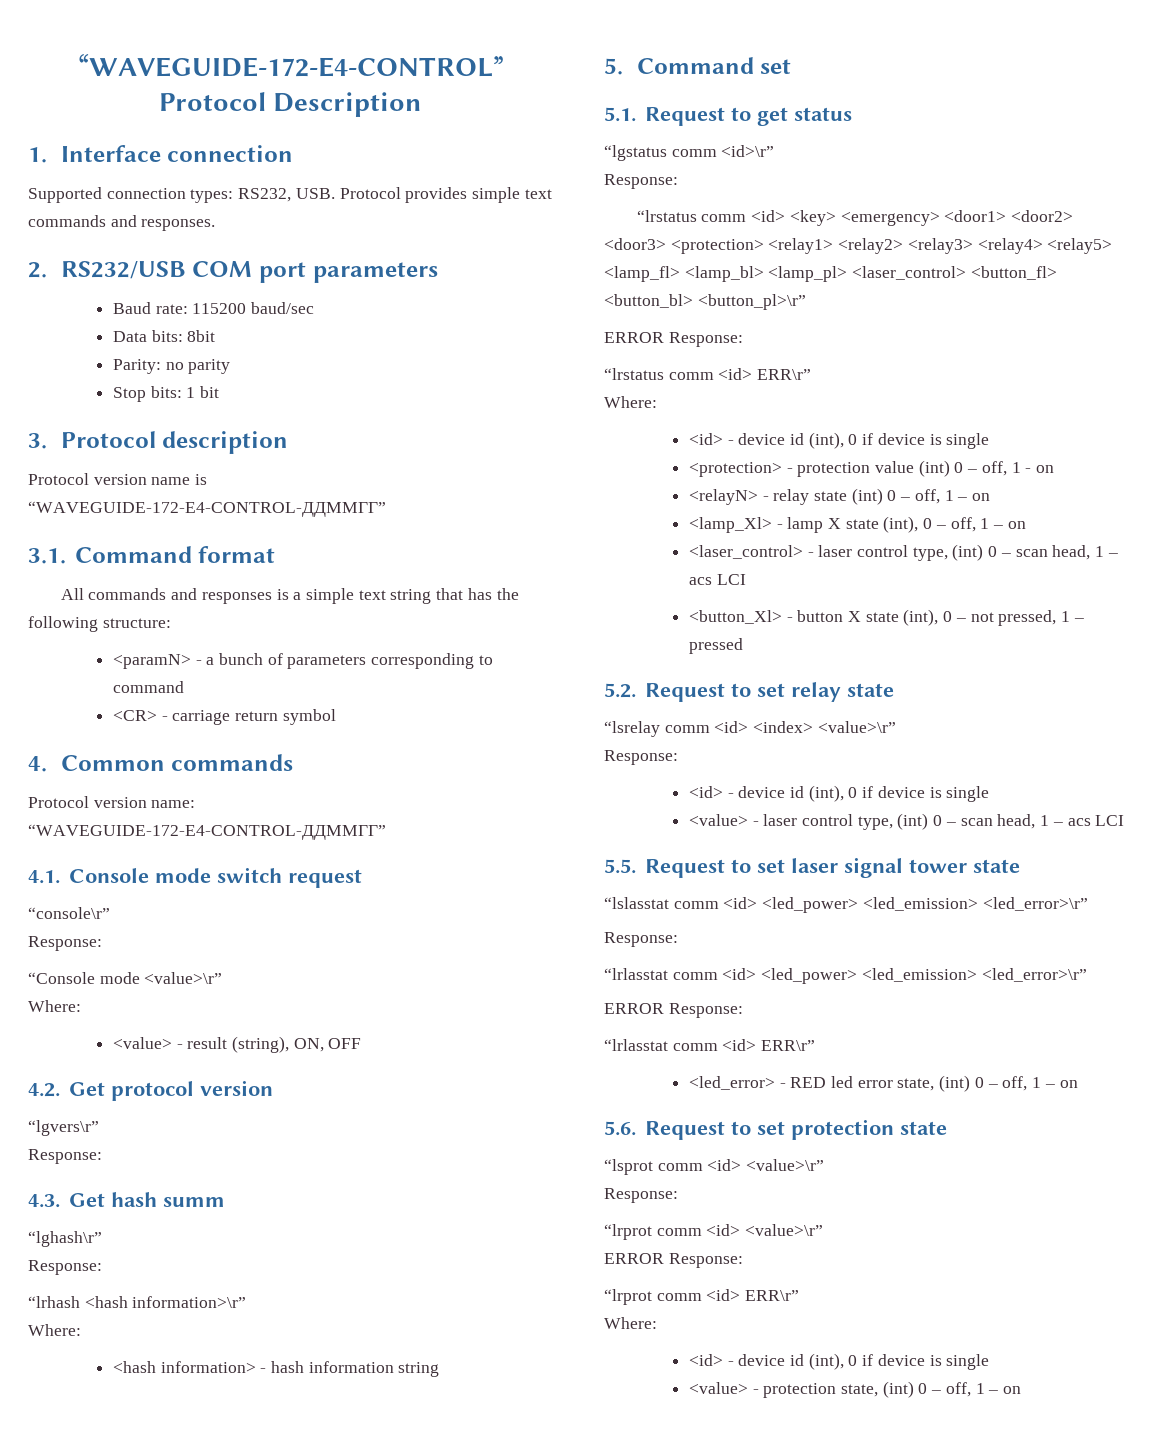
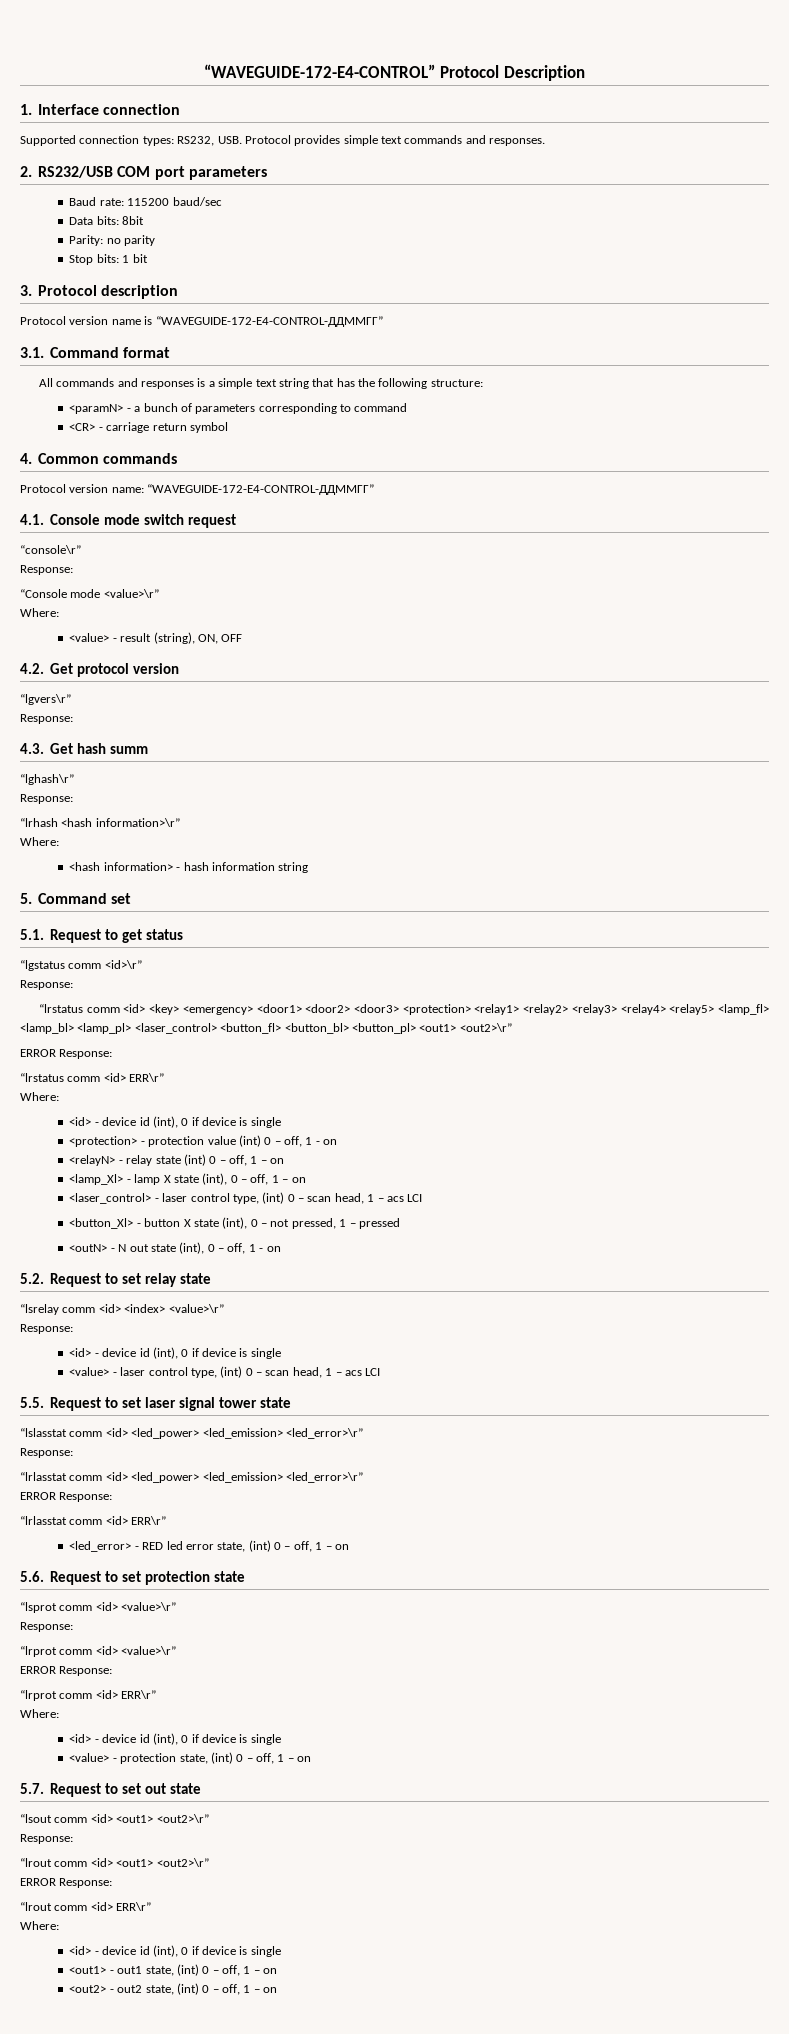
[697,294,806,310] <button_pl>\r” -> [351,1023,512,1034] <button_pl> <out1> <out2>\r”
(743, 646) none -> [69,1242,281,1254] // <outN> - N out state (int), 0 – off, 1 - on
(1022, 1390) none -> [20,1783,201,1797] [20,1814,209,1823] [20,1834,73,1844] [20,1858,209,1867] [20,1878,113,1888] [20,1902,152,1911] [20,1921,59,1930] [69,1945,281,1957] [69,1964,278,1976] [69,1983,278,1995] // 5.7. Request to set out state // “lsout comm <id> <out1> <out2>\r” // Response: // “lrout comm <id> <out1> <out2>\r” // ERROR Response: // “lrout comm <id> ERR\r” // Where: // <id> - device id (int), 0 if device is single // <out1> - out1 state, (int) 0 – off, 1 – on // <out2> - out2 state, (int) 0 – off, 1 – on

